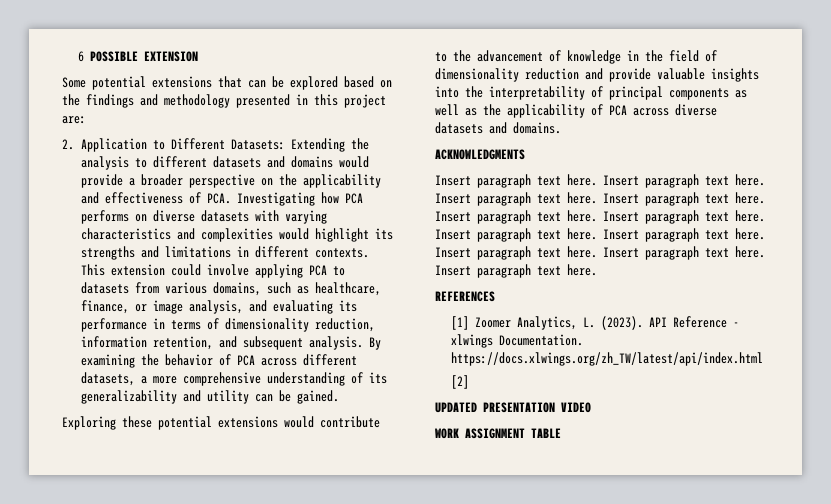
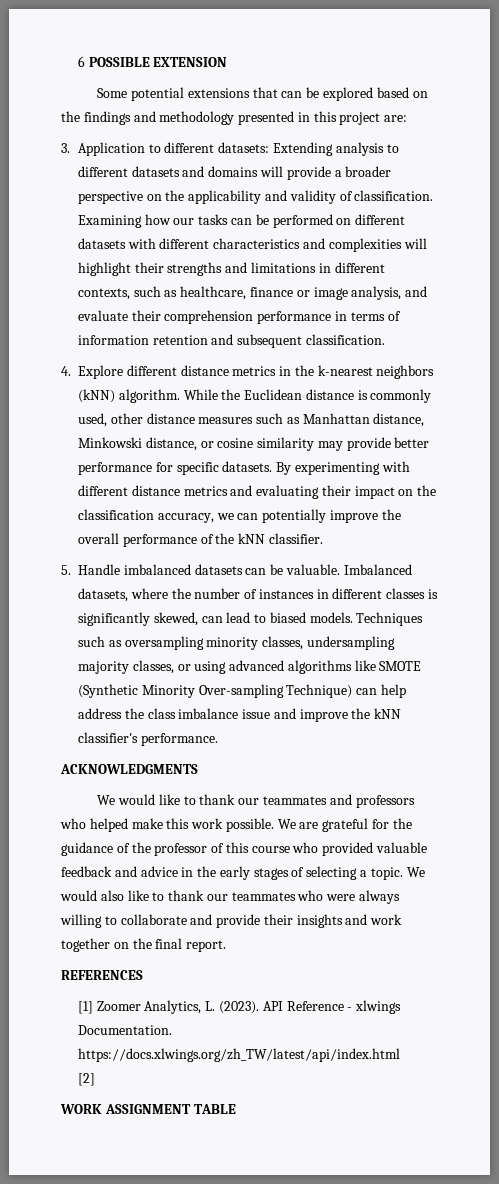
[62,139,74,150] 2. -> [61,143,70,153] 3.
[170,138,369,152] Different Datasets: Extending the -> [164,142,333,156] different datasets: Extending
[338,156,369,168] would -> [259,166,283,177] will
[104,192,363,206] [80,210,195,224] effectiveness of PCA. Investigating how PCA performs on diverse -> [289,190,434,204] [77,214,406,228] validity of classification. Examining how our tasks can be performed on different
[284,210,327,224] varying -> [159,238,210,249] different
[278,228,393,242] would highlight its -> [403,238,427,249] [77,262,164,276] will highlight their
[314,248,369,258] [80,264,345,278] [80,282,261,296] contexts. This extension could involve applying PCA to datasets from various domains, -> [77,288,130,300] contexts,
[80,300,129,314] finance, -> [249,287,293,297] finance
[272,300,357,314] evaluating its -> [77,310,254,324] evaluate their comprehension
[224,318,375,332] [80,336,381,350] [80,354,357,368] [80,372,387,386] [80,390,339,404] [62,416,380,430] [435,50,717,64] [435,68,759,82] [435,86,747,100] [435,104,717,118] [435,122,561,134] [435,149,525,160] [435,174,765,188] [435,192,765,206] [435,210,765,224] [435,228,765,242] [435,246,765,260] [435,264,597,278] dimensionality reduction, information retention, and subsequent analysis. By examining the behavior of PCA across different datasets, a more comprehensive understanding of its generalizability and utility can be gained. // Exploring these potential extensions would contribute to the advancement of knowledge in the field of dimensionality reduction and provide valuable insights into the interpretability of principal components as well as the applicability of PCA across diverse datasets and domains. // ACKNOWLEDGMENTS // Insert paragraph text here. Insert paragraph text here. Insert paragraph text here. Insert paragraph text here. Insert paragraph text here. Insert paragraph text here. Insert paragraph text here. Insert paragraph text here. Insert paragraph text here. Insert paragraph text here. Insert paragraph text here. -> [77,334,385,348] [61,365,435,379] [78,389,432,403] [78,413,425,427] [78,437,430,451] [78,461,410,475] [78,485,437,499] [78,509,401,523] [78,533,323,547] [61,564,412,575] [78,588,439,602] [78,612,424,626] [78,636,395,650] [78,660,422,674] [78,684,406,698] [78,708,402,722] [78,732,218,746] [60,764,198,774] [97,794,415,808] [60,818,412,832] [61,842,428,856] [61,866,425,880] [60,890,401,904] [60,914,403,928] [61,938,227,952] information retention and subsequent classification. // 4. Explore different distance metrics in the k-nearest neighbors (kNN) algorithm. While the Euclidean distance is commonly used, other distance measures such as Manhattan distance, Minkowski distance, or cosine similarity may provide better performance for specific datasets. By experimenting with different distance metrics and evaluating their impact on the classification accuracy, we can potentially improve the overall performance of the kNN classifier. // 5. Handle imbalanced datasets can be valuable. Imbalanced datasets, where the number of instances in different classes is significantly skewed, can lead to biased models. Techniques such as oversampling minority classes, undersampling majority classes, or using advanced algorithms like SMOTE (Synthetic Minority Over-sampling Technique) can help address the class imbalance issue and improve the kNN classifier's performance. // ACKNOWLEDGMENTS // We would like to thank our teammates and professors who helped make this work possible. We are grateful for the guidance of the professor of this course who provided valuable feedback and advice in the early stages of selecting a topic. We would also like to thank our teammates who were always willing to collaborate and provide their insights and work together on the final report.
[435,402,591,413] // UPDATED PRESENTATION VIDEO -> (95, 1079) none

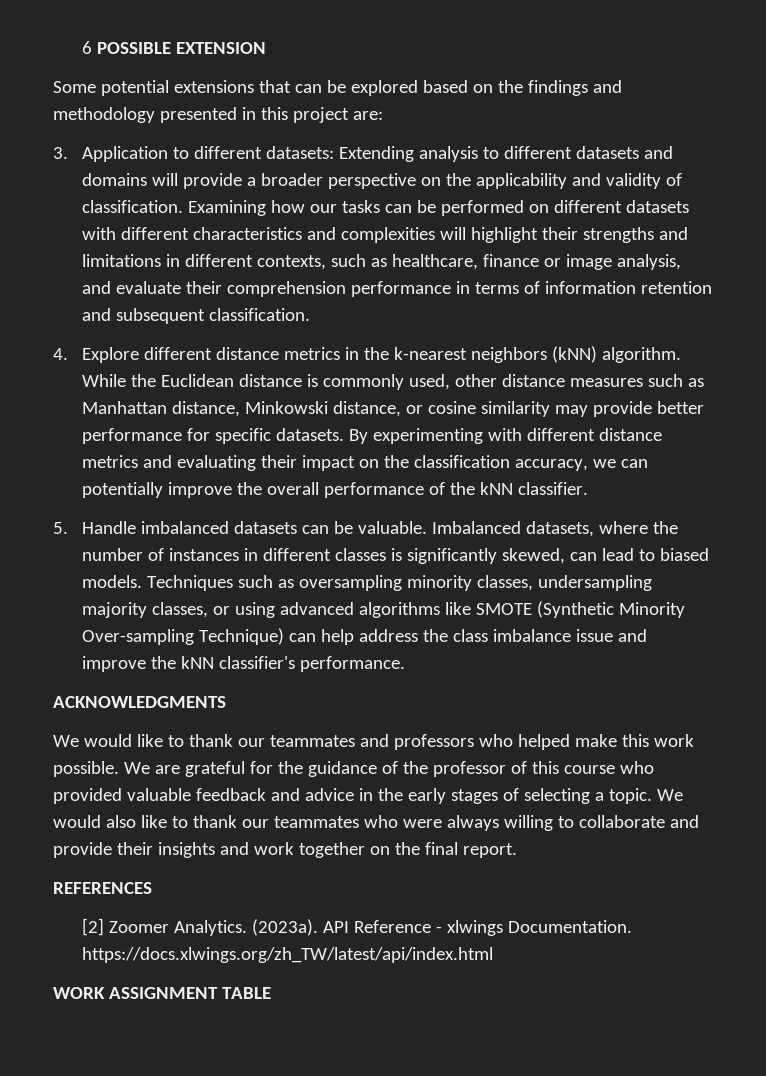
[77,1000,259,1014] [1] Zoomer Analytics, L. (2023). -> [81,918,318,936] [2] Zoomer Analytics. (2023a).
[77,1073,95,1086] // [2] -> (493, 955) none

